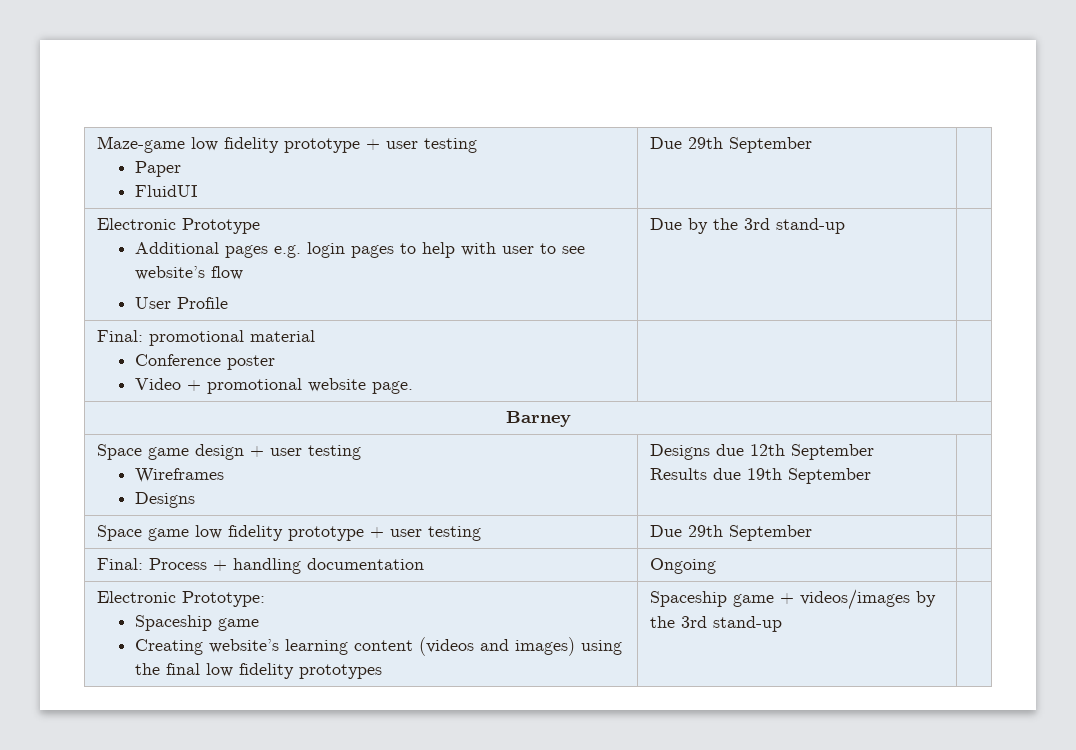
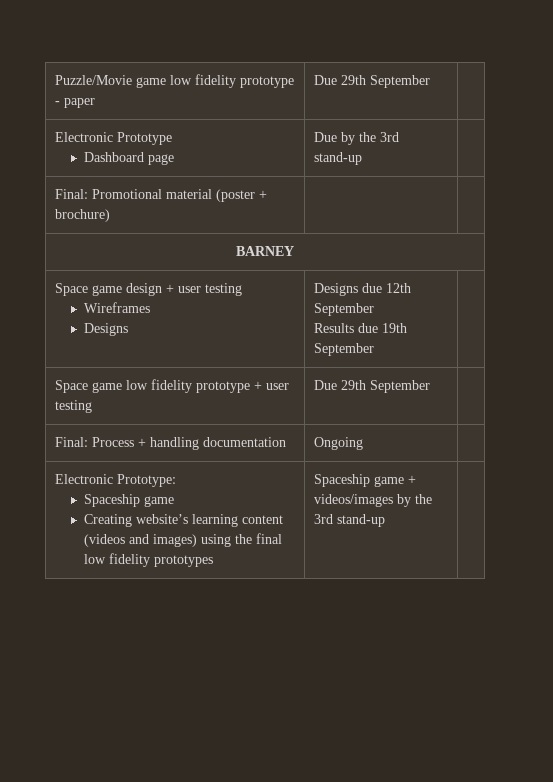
[97,136,478,153] [134,161,181,177] [134,185,198,197] Maze-game low fidelity prototype + user testing // Paper // FluidUI -> [54,74,294,88] [54,98,95,108] Puzzle/Movie game low fidelity prototype - paper
[134,242,585,258] [134,266,243,280] [134,297,228,309] Additional pages e.g. login pages to help with user to see website’s flow // User Profile -> [83,152,174,165] Dashboard page
[149,330,245,346] promotional -> [91,189,162,199] Promotional
[134,354,275,370] [134,378,413,394] [505,411,571,427] // Conference poster // Video + promotional website page. | | // Barney -> [215,189,267,202] [54,209,110,222] [236,246,294,256] (poster + brochure) | | // BARNEY

